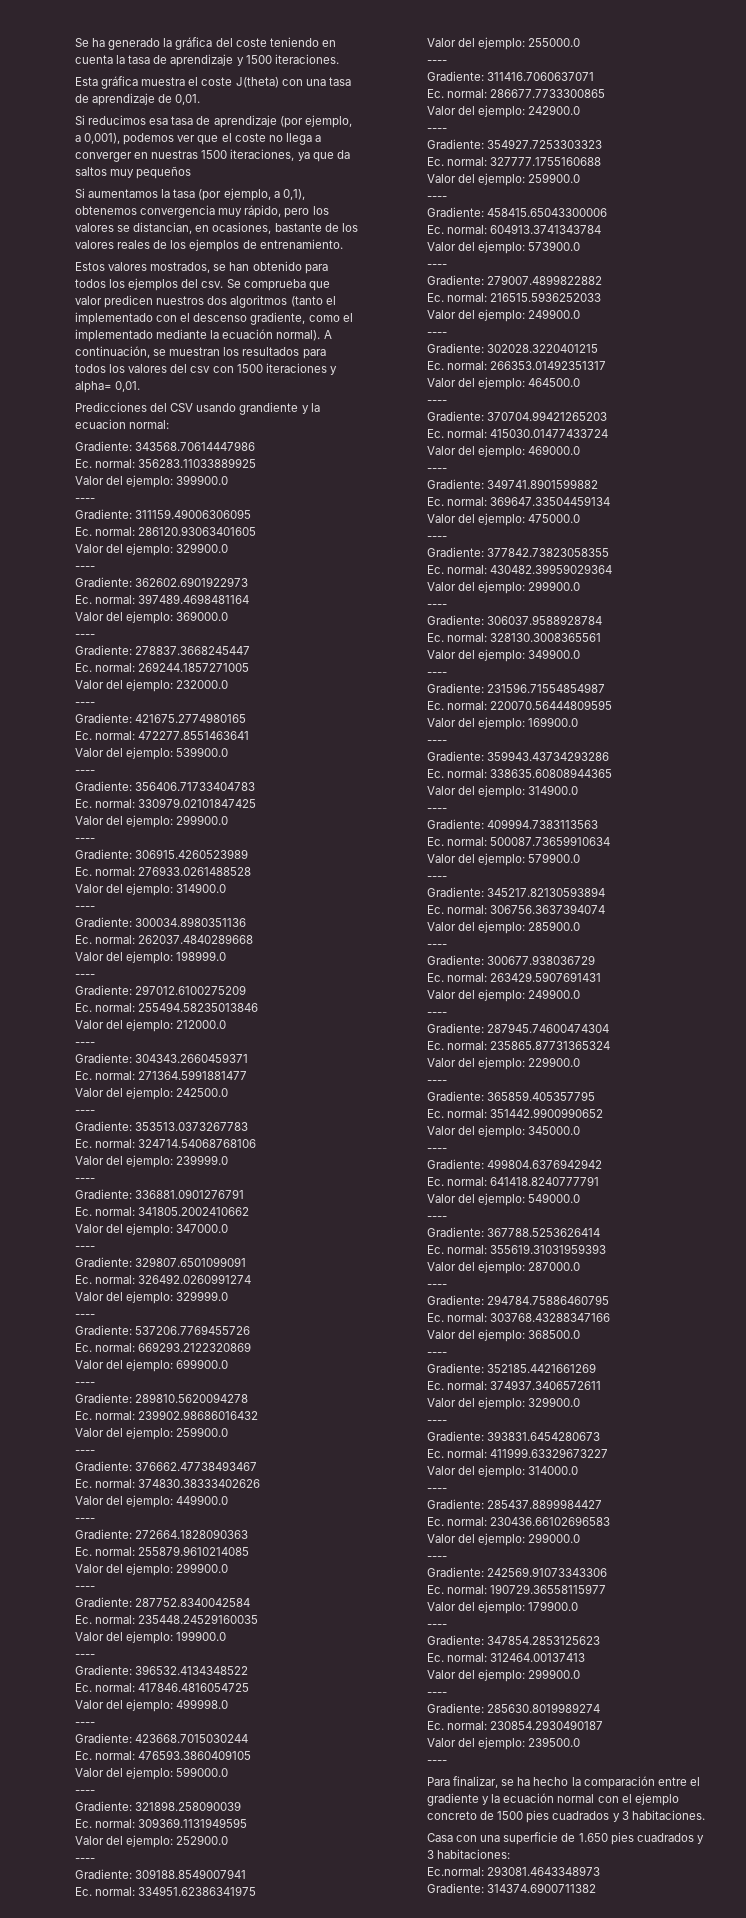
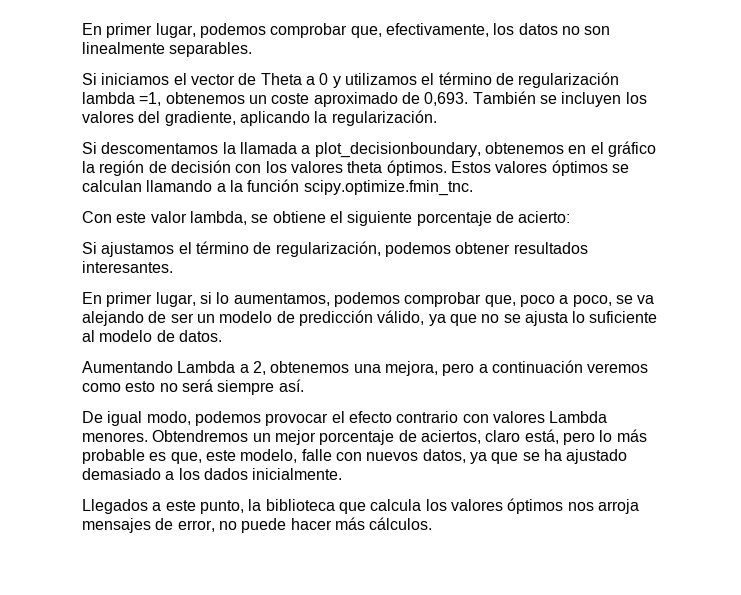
[75,37,336,50] [75,54,339,67] [75,76,351,89] [75,93,201,106] [75,115,352,128] [75,133,322,145] [75,149,350,162] [75,166,192,179] [75,188,305,201] [75,205,329,218] [75,222,358,234] [75,239,343,252] [75,261,328,274] [75,278,330,291] [75,295,336,308] [75,312,353,325] [75,329,332,342] [75,346,326,359] [75,363,337,375] [75,381,141,393] [75,402,320,415] [75,419,170,429] [75,441,256,451] [75,458,257,468] [75,475,229,488] [75,498,96,502] [75,509,252,519] [75,526,257,536] [75,543,229,556] [75,566,96,570] [75,577,249,587] [75,594,250,604] [75,611,229,624] [75,634,96,638] [75,645,251,655] [75,662,250,672] [75,679,229,692] [75,702,96,706] [75,713,247,723] [75,731,250,740] [75,747,229,760] [75,770,96,774] [75,781,256,791] [75,798,257,808] [75,815,229,828] [75,838,96,842] [75,849,249,859] [75,866,252,876] [75,883,227,896] [75,906,96,910] [75,917,247,927] [75,934,254,944] [75,951,227,964] [75,974,96,978] [75,985,247,995] [75,1002,259,1012] [75,1019,227,1032] [75,1042,96,1046] [75,1053,249,1063] [75,1070,248,1080] [75,1087,229,1100] [75,1110,96,1114] [75,1121,249,1131] [75,1139,257,1148] [75,1155,229,1168] [75,1178,96,1182] [75,1189,245,1199] [75,1207,250,1216] [75,1223,229,1236] [75,1246,96,1250] [75,1257,247,1267] [75,1274,252,1284] [75,1291,229,1304] [75,1314,96,1318] [75,1325,251,1335] [75,1342,252,1352] [75,1359,229,1372] [75,1382,96,1386] [75,1393,249,1403] [75,1410,259,1420] [75,1427,229,1440] [75,1450,96,1454] [75,1461,258,1471] [75,1479,261,1488] [75,1495,229,1508] [75,1518,96,1522] [75,1529,249,1539] [75,1546,250,1556] [75,1563,229,1576] [75,1586,96,1590] [75,1597,251,1607] [75,1614,259,1624] [75,1631,227,1644] [75,1654,96,1658] [75,1665,249,1675] [75,1683,250,1692] [75,1699,229,1712] [75,1722,96,1726] [75,1733,249,1743] [75,1750,252,1760] [75,1767,229,1780] [75,1790,96,1794] [75,1801,242,1811] [75,1818,248,1828] [75,1835,229,1848] [75,1858,96,1862] [75,1869,247,1879] [75,1886,257,1896] [427,37,581,50] [427,60,448,64] [427,71,595,81] [427,89,606,98] [427,105,581,118] [427,128,448,132] [427,139,603,149] [427,157,602,166] [427,173,581,186] [427,196,448,200] [427,207,608,217] [427,224,602,234] [427,241,581,254] [427,264,448,268] [427,275,603,285] [427,292,602,302] [427,309,581,322] [427,332,448,336] [427,343,599,353] [427,360,607,370] [427,377,581,390] [427,400,448,404] [427,411,608,421] [427,429,609,438] [427,445,581,458] [427,468,448,472] [427,479,599,489] [427,496,611,506] [427,513,581,526] [427,536,448,540] [427,547,610,557] [427,564,613,574] [427,581,581,594] [427,604,448,608] [427,615,603,625] [427,633,602,642] [427,649,581,662] [427,672,448,676] [427,683,606,693] [427,700,613,710] [427,717,579,730] [427,740,448,744] [427,751,610,761] [427,768,613,778] [427,785,579,798] [427,808,448,812] [427,819,599,829] [427,836,611,846] [427,853,581,866] [427,876,448,880] [427,887,606,897] [427,904,606,914] [427,921,581,934] [427,944,448,948] [427,955,596,965] [427,972,602,982] [427,989,581,1002] [427,1012,448,1016] [427,1023,610,1033] [427,1041,611,1050] [427,1057,581,1070] [427,1080,448,1084] [427,1091,596,1101] [427,1108,604,1118] [427,1125,581,1138] [427,1148,448,1152] [427,1159,603,1169] [427,1176,600,1186] [427,1193,581,1206] [427,1216,448,1220] [427,1227,601,1237] [427,1244,607,1254] [427,1261,581,1274] [427,1284,448,1288] [427,1295,610,1305] [427,1313,611,1322] [427,1329,581,1342] [427,1352,448,1356] [427,1363,597,1373] [427,1380,602,1390] [427,1397,581,1410] [427,1420,448,1424] [427,1431,601,1441] [427,1448,609,1458] [427,1465,579,1478] [427,1488,448,1492] [427,1499,603,1509] [427,1516,611,1526] [427,1533,581,1546] [427,1556,448,1560] [427,1567,608,1577] [427,1584,607,1594] [427,1601,579,1614] [427,1624,448,1628] [427,1635,601,1645] [427,1653,586,1662] [427,1669,581,1682] [427,1692,448,1696] [427,1703,601,1713] [427,1720,604,1730] [427,1737,581,1750] [427,1760,448,1764] [427,1776,700,1789] [427,1793,679,1806] [427,1810,705,1823] [427,1832,704,1845] [427,1849,511,1859] [427,1866,601,1876] [427,1883,597,1893] Se ha generado la gráfica del coste teniendo en cuenta la tasa de aprendizaje y 1500 iteraciones. // Esta gráfica muestra el coste J(theta) con una tasa de aprendizaje de 0,01. // Si reducimos esa tasa de aprendizaje (por ejemplo, a 0,001), podemos ver que el coste no llega a converger en nuestras 1500 iteraciones, ya que da saltos muy pequeños // Si aumentamos la tasa (por ejemplo, a 0,1), obtenemos convergencia muy rápido, pero los valores se distancian, en ocasiones, bastante de los valores reales de los ejemplos de entrenamiento. // Estos valores mostrados, se han obtenido para todos los ejemplos del csv. Se comprueba que valor predicen nuestros dos algoritmos (tanto el implementado con el descenso gradiente, como el implementado mediante la ecuación normal). A continuación, se muestran los resultados para todos los valores del csv con 1500 iteraciones y alpha= 0,01. // Predicciones del CSV usando grandiente y la ecuacion normal: // Gradiente: 343568.70614447986 // Ec. normal: 356283.11033889925 // Valor del ejemplo: 399900.0 // ---- // Gradiente: 311159.49006306095 // Ec. normal: 286120.93063401605 // Valor del ejemplo: 329900.0 // ---- // Gradiente: 362602.6901922973 // Ec. normal: 397489.4698481164 // Valor del ejemplo: 369000.0 // ---- // Gradiente: 278837.3668245447 // Ec. normal: 269244.1857271005 // Valor del ejemplo: 232000.0 // ---- // Gradiente: 421675.2774980165 // Ec. normal: 472277.8551463641 // Valor del ejemplo: 539900.0 // ---- // Gradiente: 356406.71733404783 // Ec. normal: 330979.02101847425 // Valor del ejemplo: 299900.0 // ---- // Gradiente: 306915.4260523989 // Ec. normal: 276933.0261488528 // Valor del ejemplo: 314900.0 // ---- // Gradiente: 300034.8980351136 // Ec. normal: 262037.4840289668 // Valor del ejemplo: 198999.0 // ---- // Gradiente: 297012.6100275209 // Ec. normal: 255494.58235013846 // Valor del ejemplo: 212000.0 // ---- // Gradiente: 304343.2660459371 // Ec. normal: 271364.5991881477 // Valor del ejemplo: 242500.0 // ---- // Gradiente: 353513.0373267783 // Ec. normal: 324714.54068768106 // Valor del ejemplo: 239999.0 // ---- // Gradiente: 336881.0901276791 // Ec. normal: 341805.2002410662 // Valor del ejemplo: 347000.0 // ---- // Gradiente: 329807.6501099091 // Ec. normal: 326492.0260991274 // Valor del ejemplo: 329999.0 // ---- // Gradiente: 537206.7769455726 // Ec. normal: 669293.2122320869 // Valor del ejemplo: 699900.0 // ---- // Gradiente: 289810.5620094278 // Ec. normal: 239902.98686016432 // Valor del ejemplo: 259900.0 // ---- // Gradiente: 376662.47738493467 // Ec. normal: 374830.38333402626 // Valor del ejemplo: 449900.0 // ---- // Gradiente: 272664.1828090363 // Ec. normal: 255879.9610214085 // Valor del ejemplo: 299900.0 // ---- // Gradiente: 287752.8340042584 // Ec. normal: 235448.24529160035 // Valor del ejemplo: 199900.0 // ---- // Gradiente: 396532.4134348522 // Ec. normal: 417846.4816054725 // Valor del ejemplo: 499998.0 // ---- // Gradiente: 423668.7015030244 // Ec. normal: 476593.3860409105 // Valor del ejemplo: 599000.0 // ---- // Gradiente: 321898.258090039 // Ec. normal: 309369.1131949595 // Valor del ejemplo: 252900.0 // ---- // Gradiente: 309188.8549007941 // Ec. normal: 334951.62386341975 // Valor del ejemplo: 255000.0 // ---- // Gradiente: 311416.7060637071 // Ec. normal: 286677.7733300865 // Valor del ejemplo: 242900.0 // ---- // Gradiente: 354927.7253303323 // Ec. normal: 327777.1755160688 // Valor del ejemplo: 259900.0 // ---- // Gradiente: 458415.65043300006 // Ec. normal: 604913.3741343784 // Valor del ejemplo: 573900.0 // ---- // Gradiente: 279007.4899822882 // Ec. normal: 216515.5936252033 // Valor del ejemplo: 249900.0 // ---- // Gradiente: 302028.3220401215 // Ec. normal: 266353.01492351317 // Valor del ejemplo: 464500.0 // ---- // Gradiente: 370704.99421265203 // Ec. normal: 415030.01477433724 // Valor del ejemplo: 469000.0 // ---- // Gradiente: 349741.8901599882 // Ec. normal: 369647.33504459134 // Valor del ejemplo: 475000.0 // ---- // Gradiente: 377842.73823058355 // Ec. normal: 430482.39959029364 // Valor del ejemplo: 299900.0 // ---- // Gradiente: 306037.9588928784 // Ec. normal: 328130.3008365561 // Valor del ejemplo: 349900.0 // ---- // Gradiente: 231596.71554854987 // Ec. normal: 220070.56444809595 // Valor del ejemplo: 169900.0 // ---- // Gradiente: 359943.43734293286 // Ec. normal: 338635.60808944365 // Valor del ejemplo: 314900.0 // ---- // Gradiente: 409994.7383113563 // Ec. normal: 500087.73659910634 // Valor del ejemplo: 579900.0 // ---- // Gradiente: 345217.82130593894 // Ec. normal: 306756.3637394074 // Valor del ejemplo: 285900.0 // ---- // Gradiente: 300677.938036729 // Ec. normal: 263429.5907691431 // Valor del ejemplo: 249900.0 // ---- // Gradiente: 287945.74600474304 // Ec. normal: 235865.87731365324 // Valor del ejemplo: 229900.0 // ---- // Gradiente: 365859.405357795 // Ec. normal: 351442.9900990652 // Valor del ejemplo: 345000.0 // ---- // Gradiente: 499804.6376942942 // Ec. normal: 641418.8240777791 // Valor del ejemplo: 549000.0 // ---- // Gradiente: 367788.5253626414 // Ec. normal: 355619.31031959393 // Valor del ejemplo: 287000.0 // ---- // Gradiente: 294784.75886460795 // Ec. normal: 303768.43288347166 // Valor del ejemplo: 368500.0 // ---- // Gradiente: 352185.4421661269 // Ec. normal: 374937.3406572611 // Valor del ejemplo: 329900.0 // ---- // Gradiente: 393831.6454280673 // Ec. normal: 411999.63329673227 // Valor del ejemplo: 314000.0 // ---- // Gradiente: 285437.8899984427 // Ec. normal: 230436.66102696583 // Valor del ejemplo: 299000.0 // ---- // Gradiente: 242569.91073343306 // Ec. normal: 190729.36558115977 // Valor del ejemplo: 179900.0 // ---- // Gradiente: 347854.2853125623 // Ec. normal: 312464.00137413 // Valor del ejemplo: 299900.0 // ---- // Gradiente: 285630.8019989274 // Ec. normal: 230854.2930490187 // Valor del ejemplo: 239500.0 // ---- // Para finalizar, se ha hecho la comparación entre el gradiente y la ecuación normal con el ejemplo concreto de 1500 pies cuadrados y 3 habitaciones. // Casa con una superficie de 1.650 pies cuadrados y 3 habitaciones: // Ec.normal: 293081.4643348973 // Gradiente: 314374.6900711382 -> [82,23,611,38] [82,42,253,57] [82,72,620,88] [82,91,647,107] [82,110,437,126] [82,141,656,158] [82,160,629,176] [82,179,473,196] [82,211,571,226] [82,241,588,257] [82,261,173,273] [82,292,655,307] [82,310,658,326] [82,330,222,342] [82,360,649,376] [82,379,304,395] [82,411,608,426] [82,429,647,445] [82,449,628,464] [82,468,343,480] [82,498,639,514] [82,517,433,533] En primer lugar, podemos comprobar que, efectivamente, los datos no son linealmente separables. // Si iniciamos el vector de Theta a 0 y utilizamos el término de regularización lambda =1, obtenemos un coste aproximado de 0,693. También se incluyen los valores del gradiente, aplicando la regularización. // Si descomentamos la llamada a plot_decisionboundary, obtenemos en el gráfico la región de decisión con los valores theta óptimos. Estos valores óptimos se calculan llamando a la función scipy.optimize.fmin_tnc. // Con este valor lambda, se obtiene el siguiente porcentaje de acierto: // Si ajustamos el término de regularización, podemos obtener resultados interesantes. // En primer lugar, si lo aumentamos, podemos comprobar que, poco a poco, se va alejando de ser un modelo de predicción válido, ya que no se ajusta lo suficiente al modelo de datos. // Aumentando Lambda a 2, obtenemos una mejora, pero a continuación veremos como esto no será siempre así. // De igual modo, podemos provocar el efecto contrario con valores Lambda menores. Obtendremos un mejor porcentaje de aciertos, claro está, pero lo más probable es que, este modelo, falle con nuevos datos, ya que se ha ajustado demasiado a los dados inicialmente. // Llegados a este punto, la biblioteca que calcula los valores óptimos nos arroja mensajes de error, no puede hacer más cálculos.

